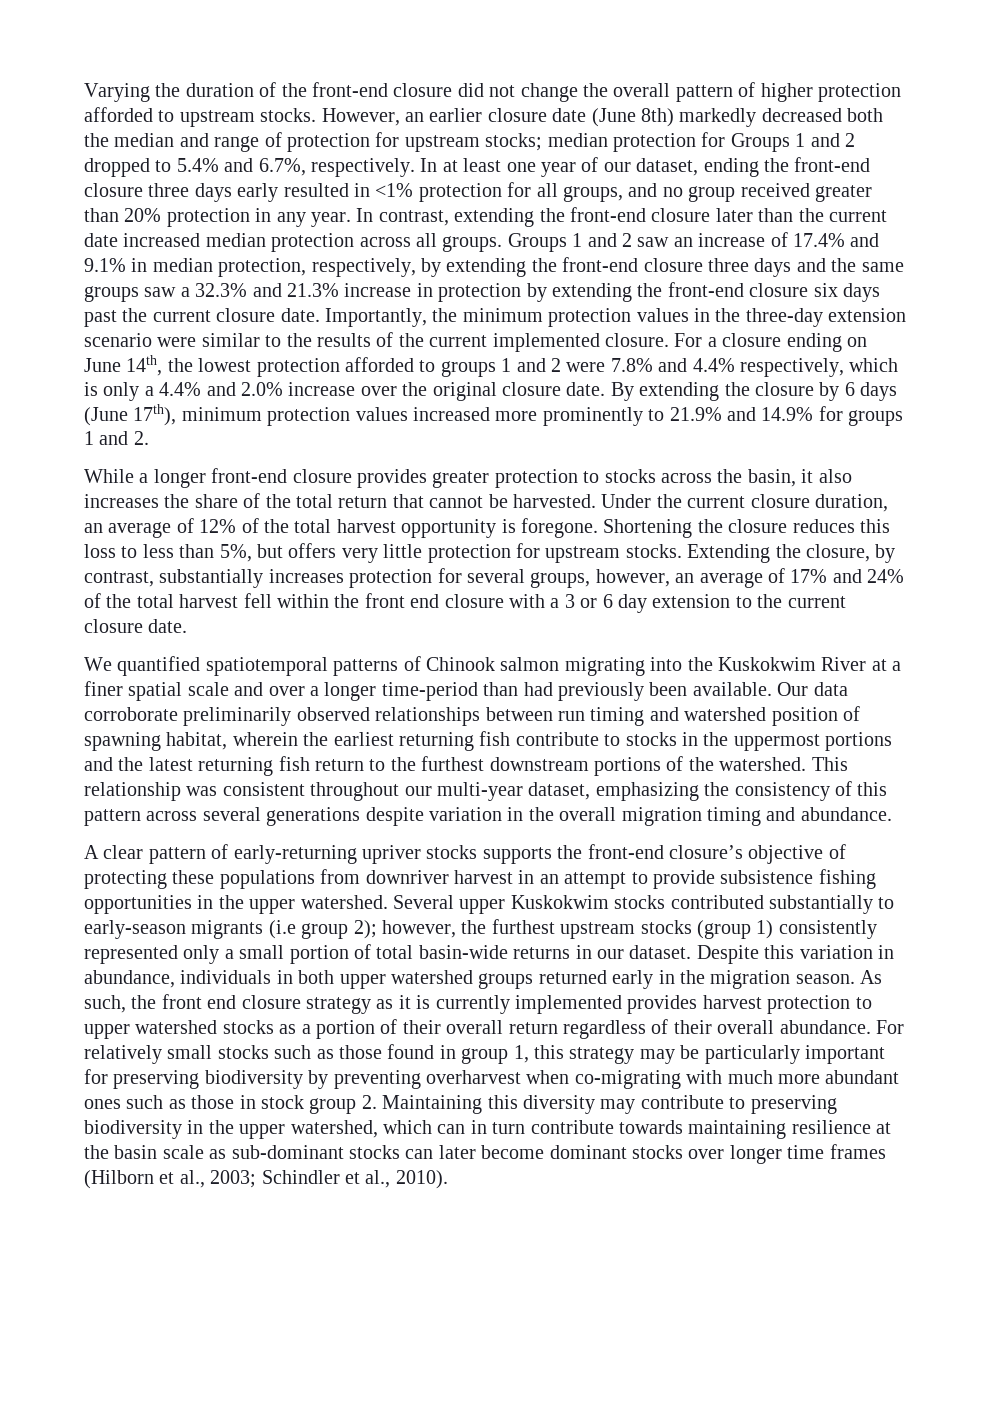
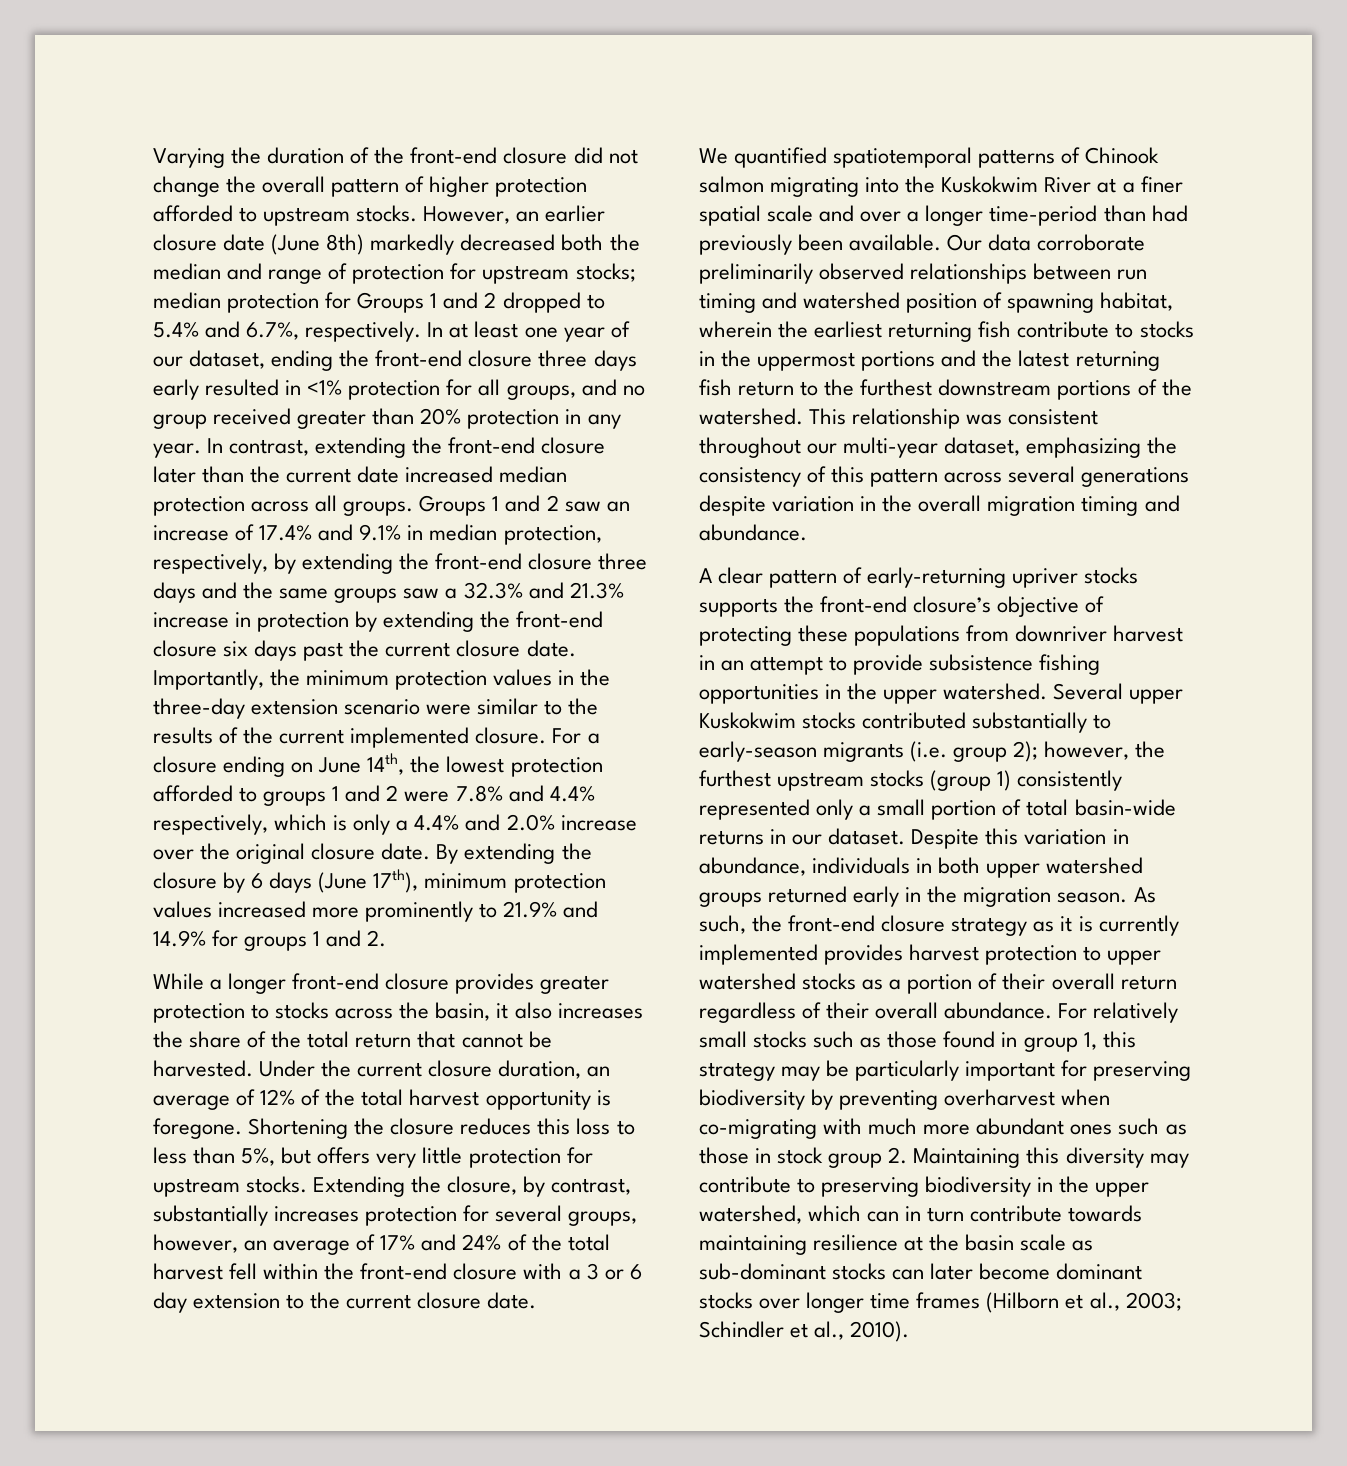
[364,593,440,608] front end -> [360,1263,448,1280] front-end
[268,920,296,939] (i.e -> [910,741,948,762] (i.e.
[161,994,237,1009] front end -> [788,915,876,932] front-end

